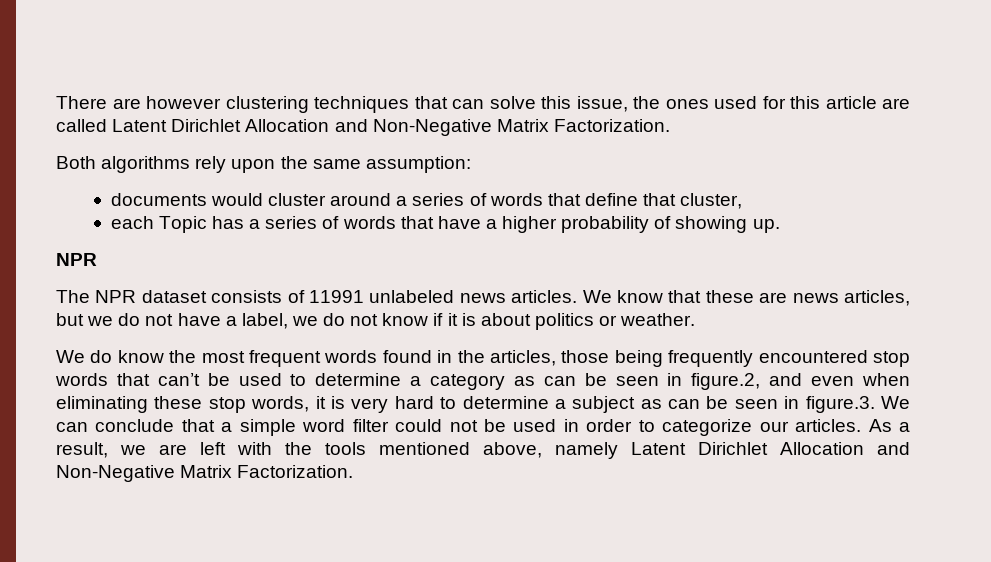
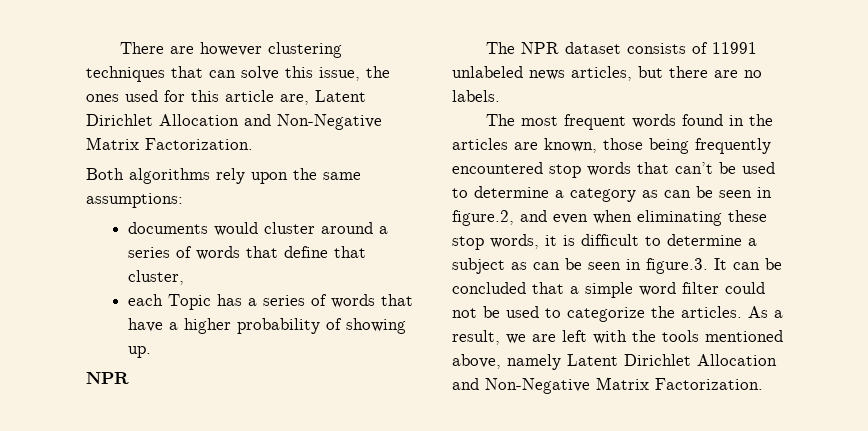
[882,98,910,109] [56,119,107,132] are called -> [280,94,309,105] are,
[365,156,471,173] assumption: -> [86,193,183,208] assumptions:
[511,290,910,306] [56,313,696,330] [56,350,197,363] articles. We know that these are news articles, but we do not have a label, we do not know if it is about politics or weather. // We do know the -> [571,66,762,81] [452,90,500,102] [485,114,515,126] articles, but there are no labels. // The
[489,350,556,366] articles, -> [452,138,597,153] articles are known,
[351,396,434,413] very hard -> [581,234,639,246] difficult
[881,396,911,409] [56,419,175,432] We can conclude -> [714,258,782,270] [452,282,526,294] It can be concluded
[563,419,633,432] in order -> (539, 312) none
[759,421,789,432] our -> [651,306,675,318] the

